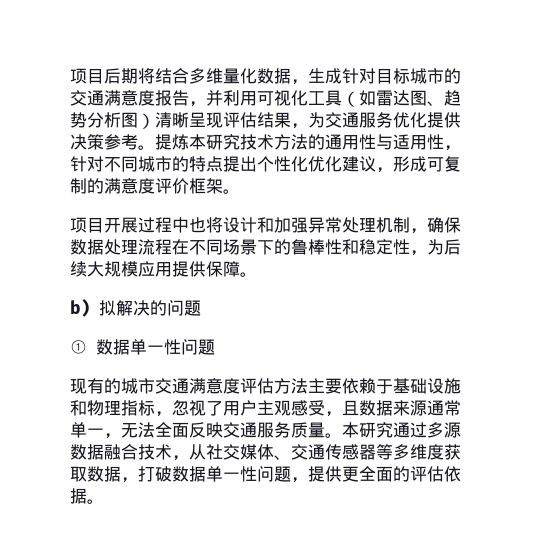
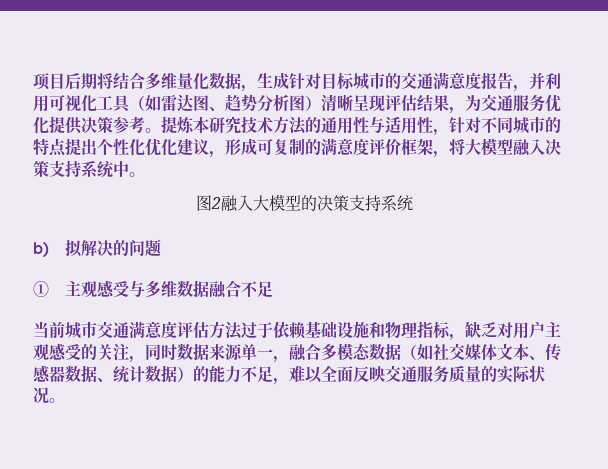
[223,189,240,194] [70,217,461,234] [70,239,461,256] [70,261,257,277] 。 // 项目开展过程中也将设计和加强异常处理机制，确保数据处理流程在不同场景下的鲁棒性和稳定性，为后续大规模应用提供保障。 -> [433,138,561,158] [33,160,145,178] [195,194,413,212] ，将大模型融入决策支持系统中。 // 图2融入大模型的决策支持系统
[96,339,216,355] [70,378,121,394] 数据单一性问题 // 现有的 -> [64,280,273,299] [33,321,65,339] 主观感受与多维数据融合不足 // 当前
[308,378,393,394] 主要依赖于 -> [241,321,306,339] 过于依赖
[172,399,223,416] 忽视了 -> [465,321,513,338] 缺乏对
[325,400,461,417] [70,422,155,439] ，且数据来源通常单一，无法 -> [81,343,561,363] [33,365,322,385] 的关注，同时数据来源单一，融合多模态数据（如社交媒体文本、传感器数据、统计数据）的能力不足，难以
[325,422,461,438] [70,444,461,461] [70,466,461,483] [70,488,87,504] 。本研究通过多源数据融合技术，从社交媒体、交通传感器等多维度获取数据，打破数据单一性问题，提供更全面的评估依据 -> [481,365,546,383] [33,387,49,404] 的实际状况

